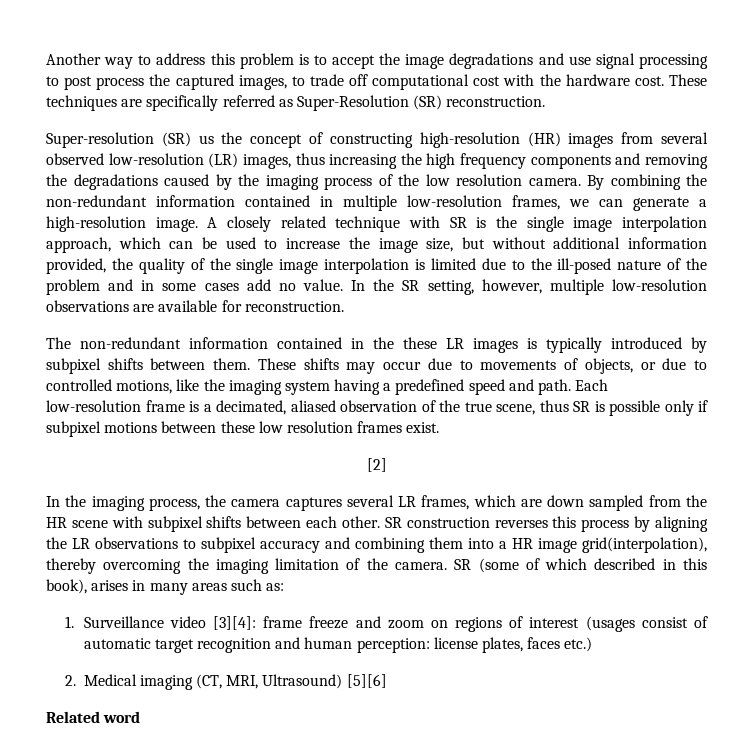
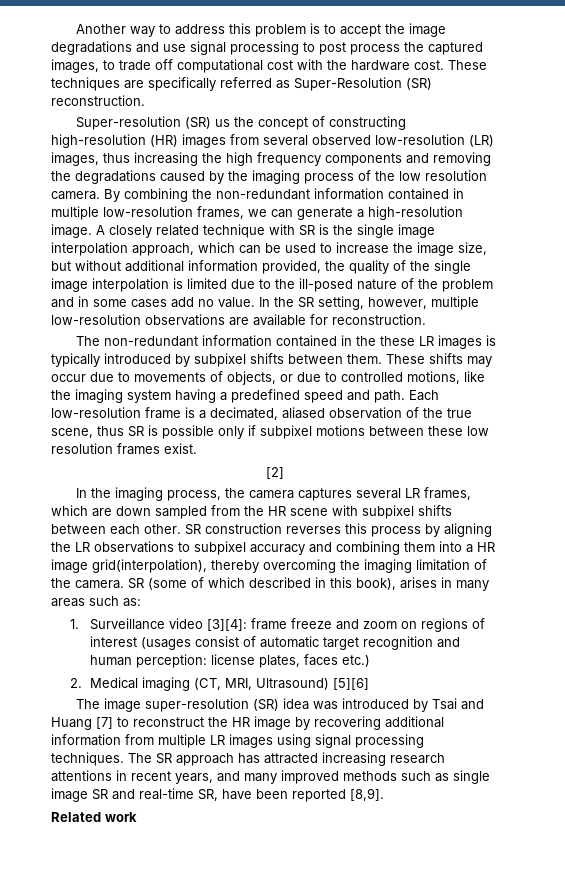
(387, 681) none -> [76,698,485,712] [51,716,444,730] [51,734,424,748] [51,752,445,766] [51,770,490,784] [51,788,384,802] // The image super-resolution (SR) idea was introduced by Tsai and Huang [7] to reconstruct the HR image by recovering additional information from multiple LR images using signal processing techniques. The SR approach has attracted increasing research attentions in recent years, and many improved methods such as single image SR and real-time SR, have been reported [8,9].
[103,711,141,723] word -> [105,812,137,822] work

